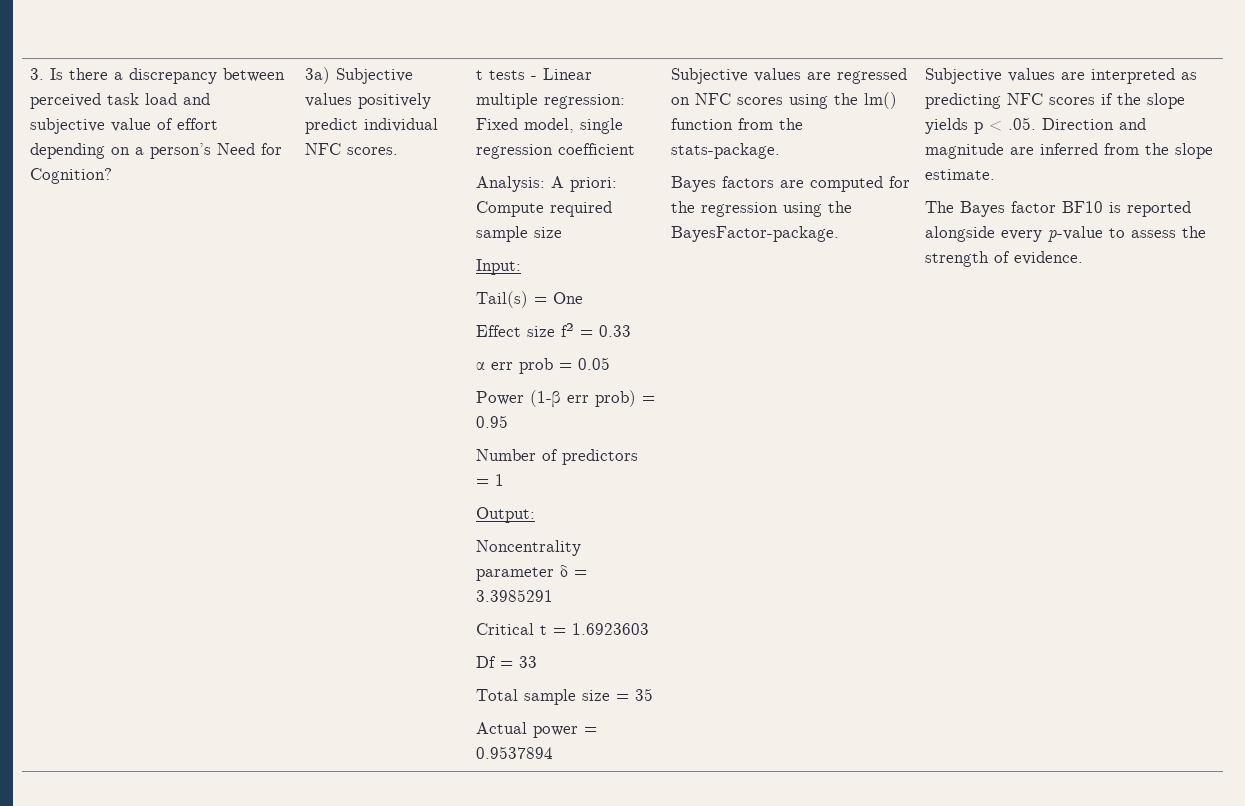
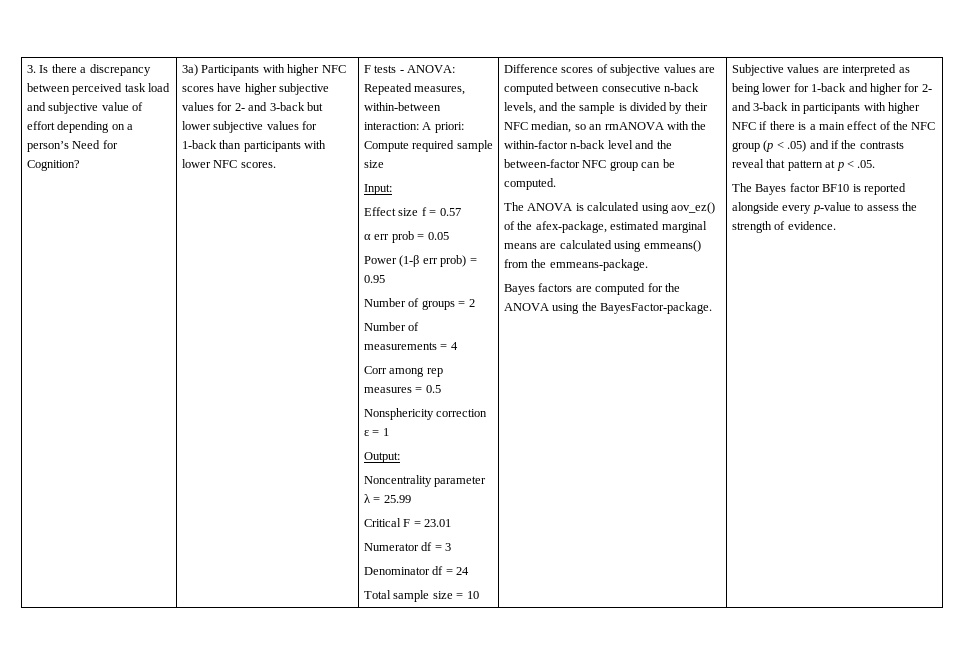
[335,68,413,84] [304,93,431,109] [304,118,438,134] Subjective values positively predict individual -> [201,64,346,76] [182,83,330,95] [182,102,323,111] [182,121,318,133] [182,140,327,152] [182,159,212,168] Participants with higher NFC scores have higher subjective values for 2- and 3-back but lower subjective values for 1-back than participants with lower
[475,70,483,80] t -> [364,65,372,73] F
[542,68,592,80] [475,93,625,109] [475,118,623,134] [475,143,635,159] [475,176,545,192] Linear multiple regression: Fixed model, single regression coefficient // Analysis: -> [407,65,456,73] [364,83,466,95] [364,102,442,111] [364,122,420,130] ANOVA: Repeated measures, within-between interaction:
[475,291,583,308] // Tail(s) = One -> (393, 189) none
[560,323,631,337] f² = 0.33 -> [421,207,461,216] f = 0.57
[561,449,638,465] predictors -> [421,299,475,310] [364,322,420,331] [364,342,458,350] [364,366,443,377] [364,385,441,393] [364,408,488,420] [364,430,370,436] groups = 2 // Number of measurements = 4 // Corr among rep measures = 0.5 // Nonsphericity correction ε
[559,565,587,577] [475,589,553,602] [475,623,649,635] [475,656,537,668] [475,688,653,705] [475,722,597,738] [475,746,553,759] [670,68,907,84] [670,92,897,109] [670,118,803,130] [670,143,780,159] δ = 3.3985291 // Critical t = 1.6923603 // Df = 33 // Total sample size = 35 // Actual power = 0.9537894 | Subjective values are regressed on NFC scores using the lm() function from the stats-package. -> [364,494,411,503] [364,518,452,527] [364,542,452,551] [364,566,470,575] [364,590,479,602] [504,64,715,76] [504,83,700,95] [504,102,708,114] [504,121,707,133] [504,140,672,149] [504,159,675,171] [504,178,557,190] [504,202,715,214] [504,221,707,233] [504,240,701,252] [504,259,648,271] λ = 25.99 // Critical F = 23.01 // Numerator df = 3 // Denominator df = 24 // Total sample size = 10 | Difference scores of subjective values are computed between consecutive n-back levels, and the sample is divided by their NFC median, so an rmANOVA with the within-factor n-back level and the between-factor NFC group can be computed. // The ANOVA is calculated using aov_ez() of the afex-package, estimated marginal means are calculated using emmeans() from the emmeans-package.
[700,202,778,217] regression -> [504,303,550,311] ANOVA
[924,93,1185,109] [924,117,1146,134] [924,143,1213,159] [924,169,995,180] predicting NFC scores if the slope yields p < .05. Direction and magnitude are inferred from the slope estimate. -> [732,83,932,95] [732,102,920,114] [732,121,936,130] [732,140,904,152] [732,159,876,171] being lower for 1-back and higher for 2- and 3-back in participants with higher NFC if there is a main effect of the NFC group (p < .05) and if the contrasts reveal that pattern at p < .05.

